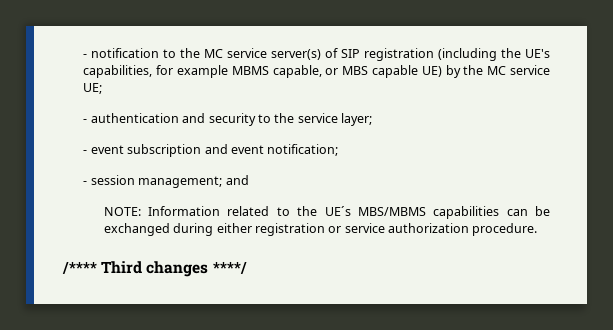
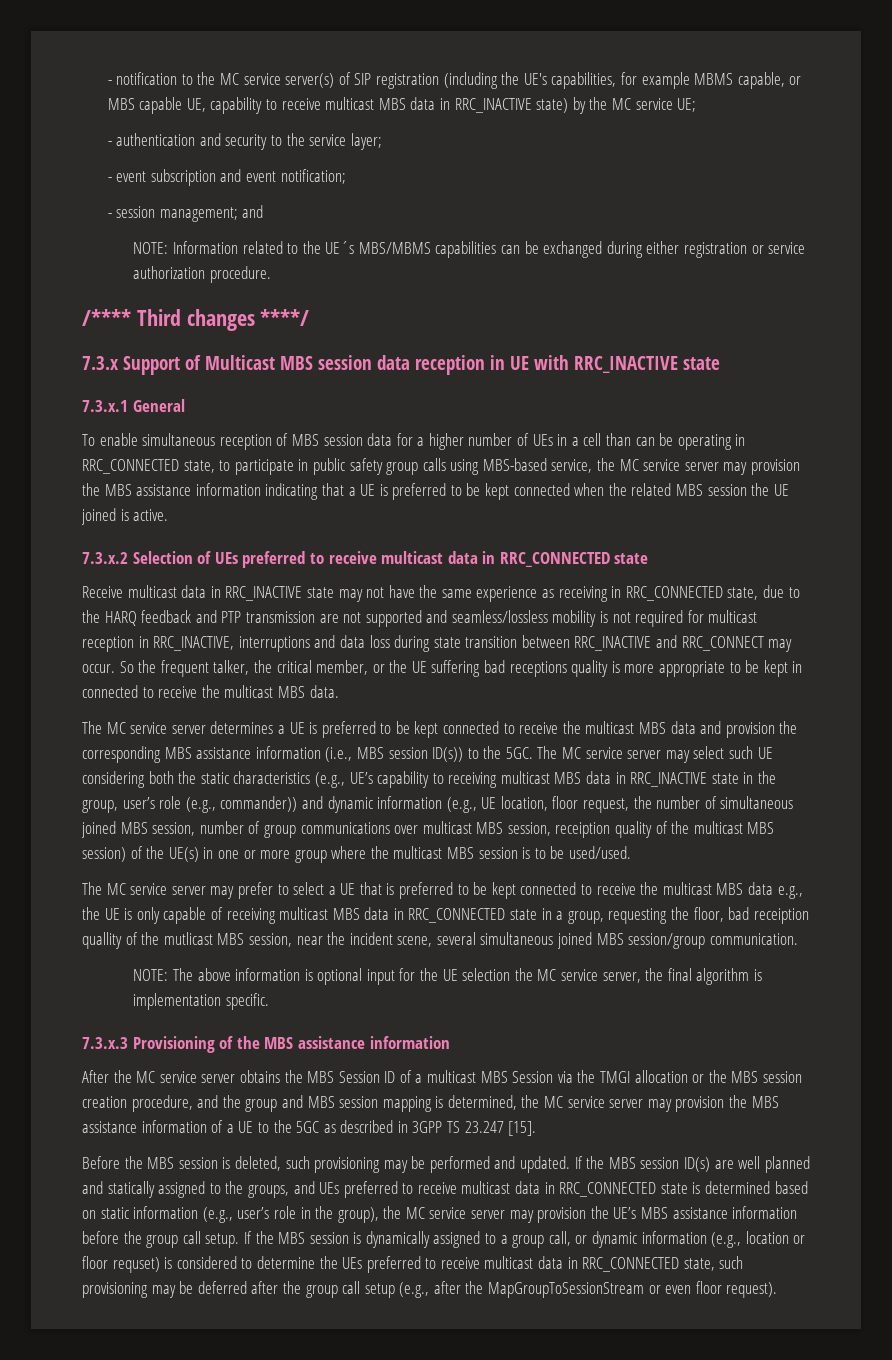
[421,66,442,77] UE) -> [186,97,569,114] UE, capability to receive multicast MBS data in RRC_INACTIVE state)
(247, 267) none -> [82,355,720,375] [82,399,185,412] [82,433,746,450] [82,458,801,475] [82,483,789,500] [81,508,169,525] [82,551,649,568] [82,585,800,602] [82,610,758,627] [82,635,793,652] [82,660,803,677] [82,685,339,698] [82,721,798,738] [82,746,773,763] [82,771,777,788] [82,796,794,813] [81,821,775,838] [82,846,632,863] [82,882,803,899] [82,907,809,924] [82,932,798,949] [133,968,762,985] [133,993,269,1010] [82,1036,450,1053] [82,1070,802,1083] [82,1095,779,1112] [82,1120,537,1136] [82,1156,810,1173] [82,1181,808,1198] [82,1206,798,1223] [82,1231,806,1248] [82,1256,744,1273] [82,1281,778,1298] // 7.3.x Support of Multicast MBS session data reception in UE with RRC_INACTIVE state // 7.3.x.1 General // To enable simultaneous reception of MBS session data for a higher number of UEs in a cell than can be operating in RRC_CONNECTED state, to participate in public safety group calls using MBS-based service, the MC service server may provision the MBS assistance information indicating that a UE is preferred to be kept connected when the related MBS session the UE joined is active. // 7.3.x.2 Selection of UEs preferred to receive multicast data in RRC_CONNECTED state // Receive multicast data in RRC_INACTIVE state may not have the same experience as receiving in RRC_CONNECTED state, due to the HARQ feedback and PTP transmission are not supported and seamless/lossless mobility is not required for multicast reception in RRC_INACTIVE, interruptions and data loss during state transition between RRC_INACTIVE and RRC_CONNECT may occur. So the frequent talker, the critical member, or the UE suffering bad receptions quality is more appropriate to be kept in connected to receive the multicast MBS data. // The MC service server determines a UE is preferred to be kept connected to receive the multicast MBS data and provision the corresponding MBS assistance information (i.e., MBS session ID(s)) to the 5GC. The MC service server may select such UE considering both the static characteristics (e.g., UE’s capability to receiving multicast MBS data in RRC_INACTIVE state in the group, user’s role (e.g., commander)) and dynamic information (e.g., UE location, floor request, the number of simultaneous joined MBS session, number of group communications over multicast MBS session, receiption quality of the multicast MBS session) of the UE(s) in one or more group where the multicast MBS session is to be used/used. // The MC service server may prefer to select a UE that is preferred to be kept connected to receive the multicast MBS data e.g., the UE is only capable of receiving multicast MBS data in RRC_CONNECTED state in a group, requesting the floor, bad receiption quallity of the mutlicast MBS session, near the incident scene, several simultaneous joined MBS session/group communication. // NOTE: The above information is optional input for the UE selection the MC service server, the final algorithm is implementation specific. // 7.3.x.3 Provisioning of the MBS assistance information // After the MC service server obtains the MBS Session ID of a multicast MBS Session via the TMGI allocation or the MBS session creation procedure, and the group and MBS session mapping is determined, the MC service server may provision the MBS assistance information of a UE to the 5GC as described in 3GPP TS 23.247 [15]. // Before the MBS session is deleted, such provisioning may be performed and updated. If the MBS session ID(s) are well planned and statically assigned to the groups, and UEs preferred to receive multicast data in RRC_CONNECTED state is determined based on static information (e.g., user’s role in the group), the MC service server may provision the UE’s MBS assistance information before the group call setup. If the MBS session is dynamically assigned to a group call, or dynamic information (e.g., location or floor requset) is considered to determine the UEs preferred to receive multicast data in RRC_CONNECTED state, such provisioning may be deferred after the group call setup (e.g., after the MapGroupToSessionStream or even floor request).

